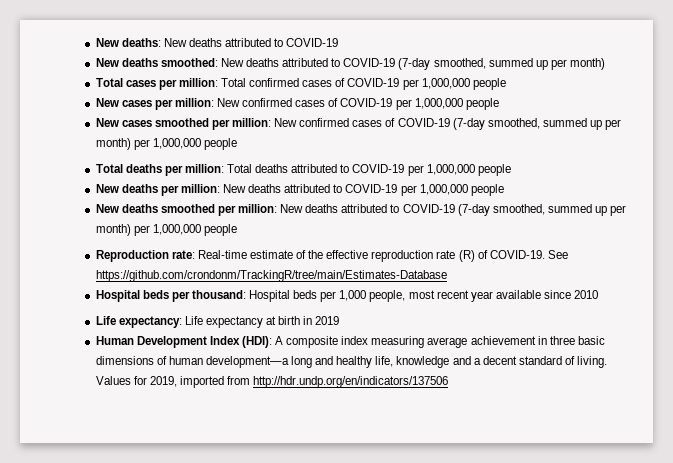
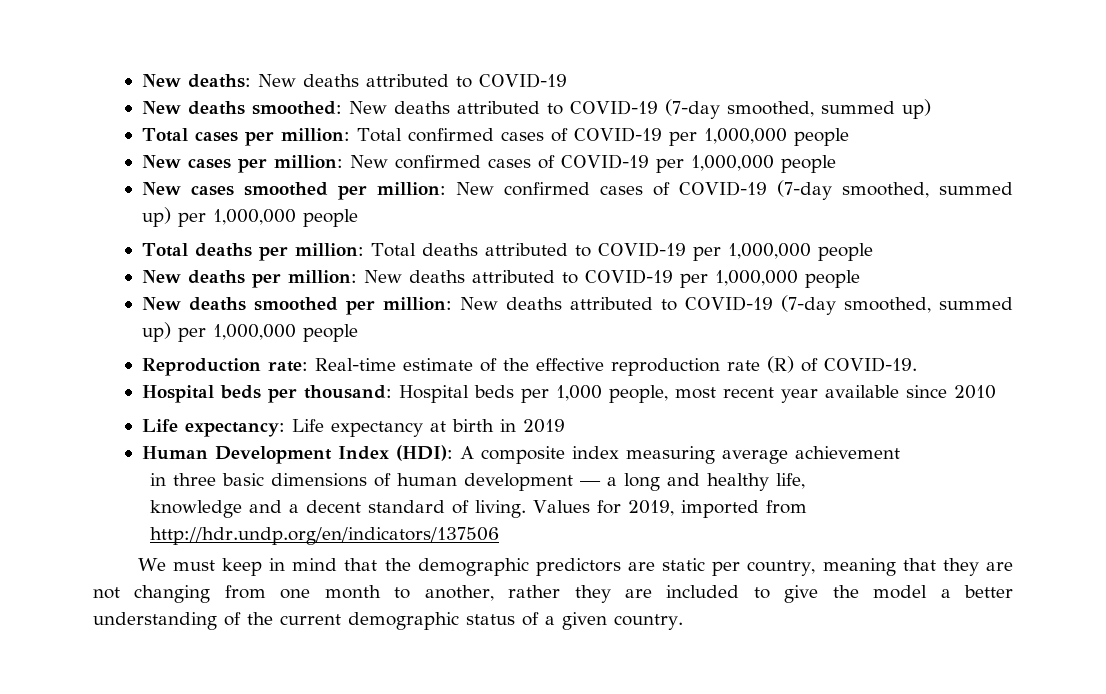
[535,58,605,70] up per month) -> [902,99,932,119] up)
[589,119,622,130] [95,138,131,150] up per month) -> [142,207,172,227] up)
[594,205,627,216] [95,224,131,236] up per month) -> [142,322,172,342] up)
[547,250,568,259] [95,270,447,282] See https://github.com/crondonm/TrackingR/tree/main/Estimates-Database -> (918, 364) none
(536, 340) none -> (901, 452) //
[205,356,289,368] development—a -> [463,473,617,491] development — a
(394, 361) none -> (805, 481) //
(449, 382) none -> [137,558,1013,576] [93,585,1013,603] [93,612,683,630] // We must keep in mind that the demographic predictors are static per country, meaning that they are not changing from one month to another, rather they are included to give the model a better understanding of the current demographic status of a given country.

